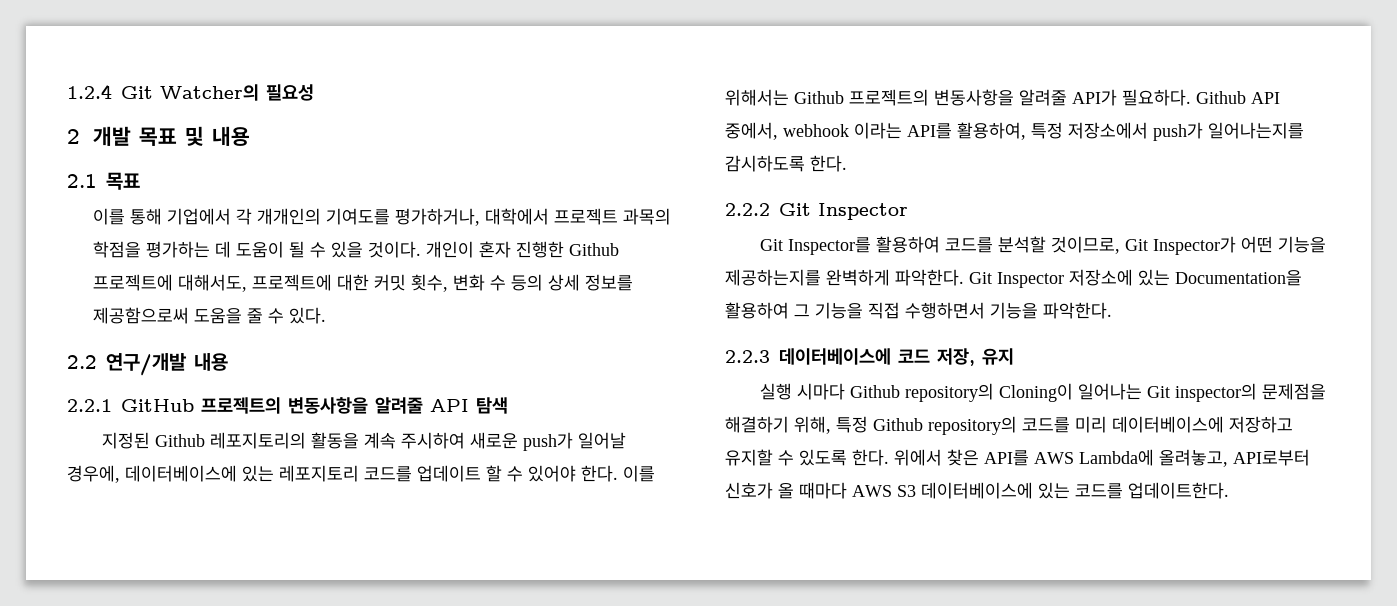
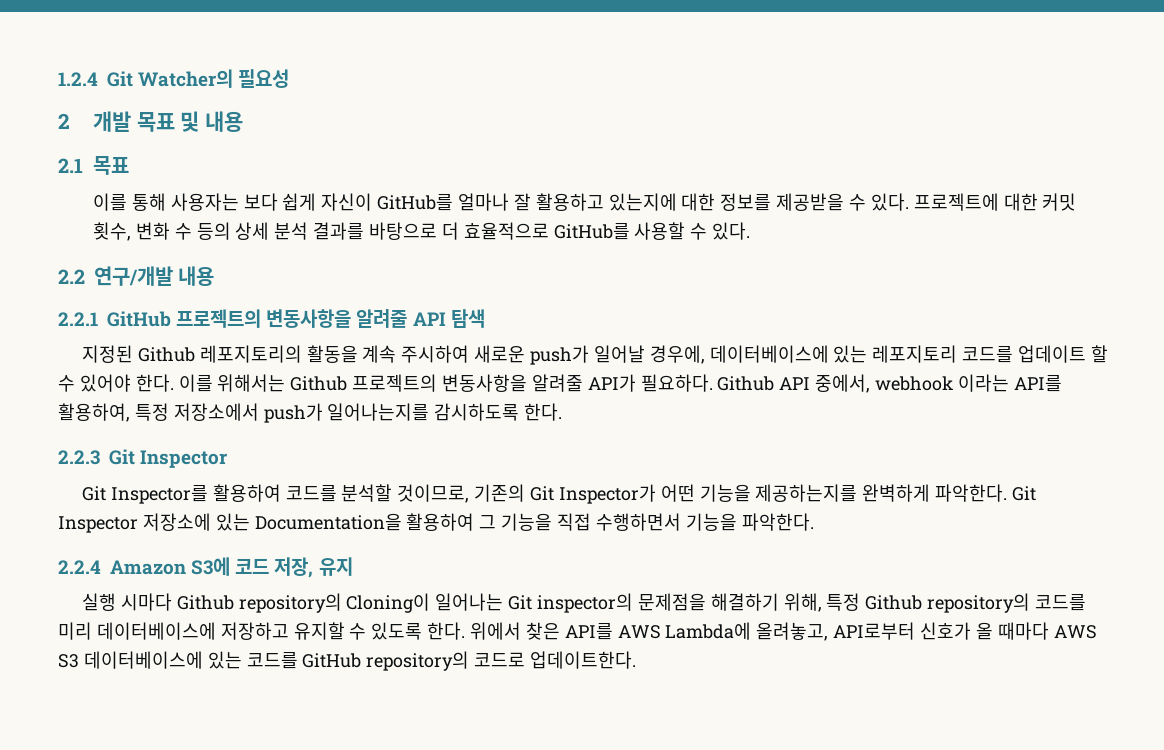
[167,208,672,226] [93,241,620,258] [93,274,248,292] 기업에서 각 개개인의 기여도를 평가하거나, 대학에서 프로젝트 과목의 학점을 평가하는 데 도움이 될 수 있을 것이다. 개인이 혼자 진행한 Github 프로젝트에 대해서도, -> [170,193,909,211] 사용자는 보다 쉽게 자신이 GitHub를 얼마나 잘 활용하고 있는지에 대한 정보를 제공받을 수 있다.
[585,274,634,291] [93,307,264,324] 정보를 제공함으로써 도움을 줄 -> [274,222,686,240] 분석 결과를 바탕으로 더 효율적으로 GitHub를 사용할
[725,203,770,216] 2.2.2 -> [58,450,100,465] 2.2.3
(1121, 245) none -> [474,484,526,502] 기존의
[725,348,891,365] 2.2.3 데이터베이스에 -> [58,557,231,576] 2.2.4 Amazon S3에
(1123, 491) none -> [302,651,526,671] GitHub repository의 코드로

